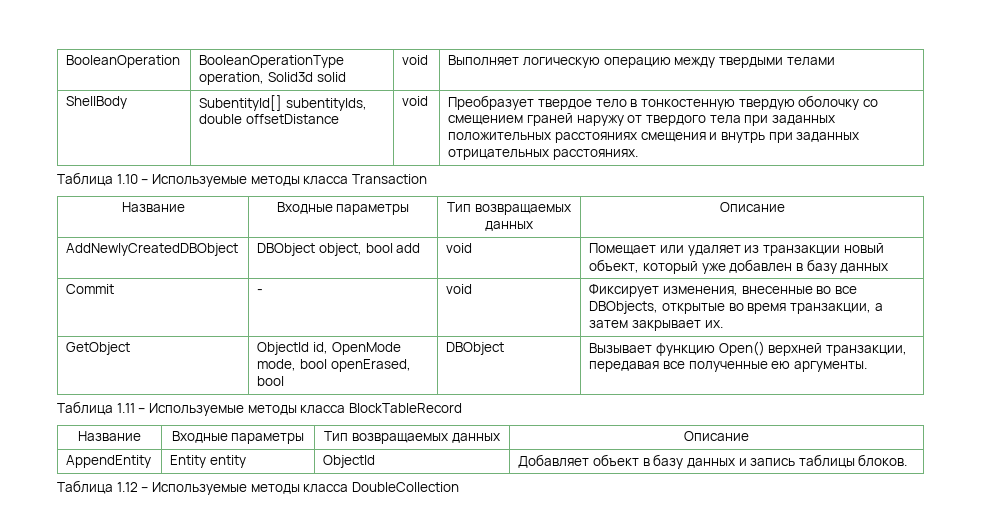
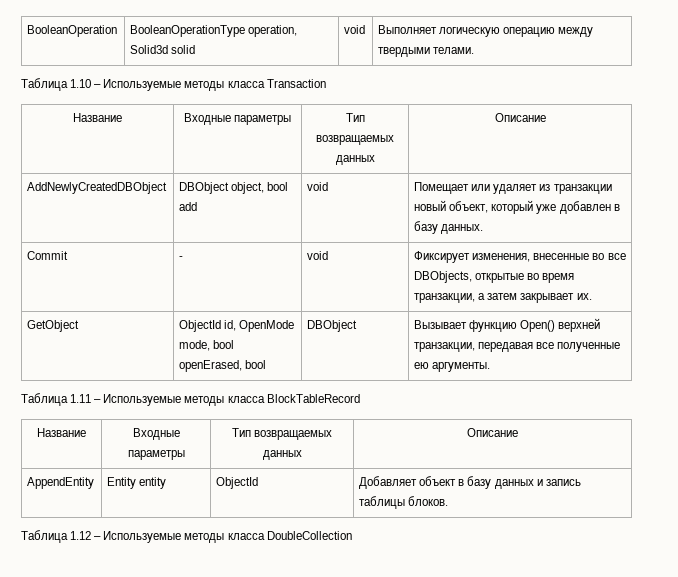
[786,57,835,66] [66,96,128,109] [199,95,367,111] [199,114,339,124] [402,96,429,106] [448,95,878,110] [448,113,835,126] [448,132,860,143] [448,149,638,160] телами // ShellBody | SubentityId[] subentityIds, double offsetDistance | void | Преобразует твердое тело в тонкостенную твердую оболочку со смещением граней наружу от твердого тела при заданных положительных расстояниях смещения и внутрь при заданных отрицательных расстояниях. -> [433,47,475,54] телами.
[840,263,889,273] данных -> [441,224,484,234] данных.

